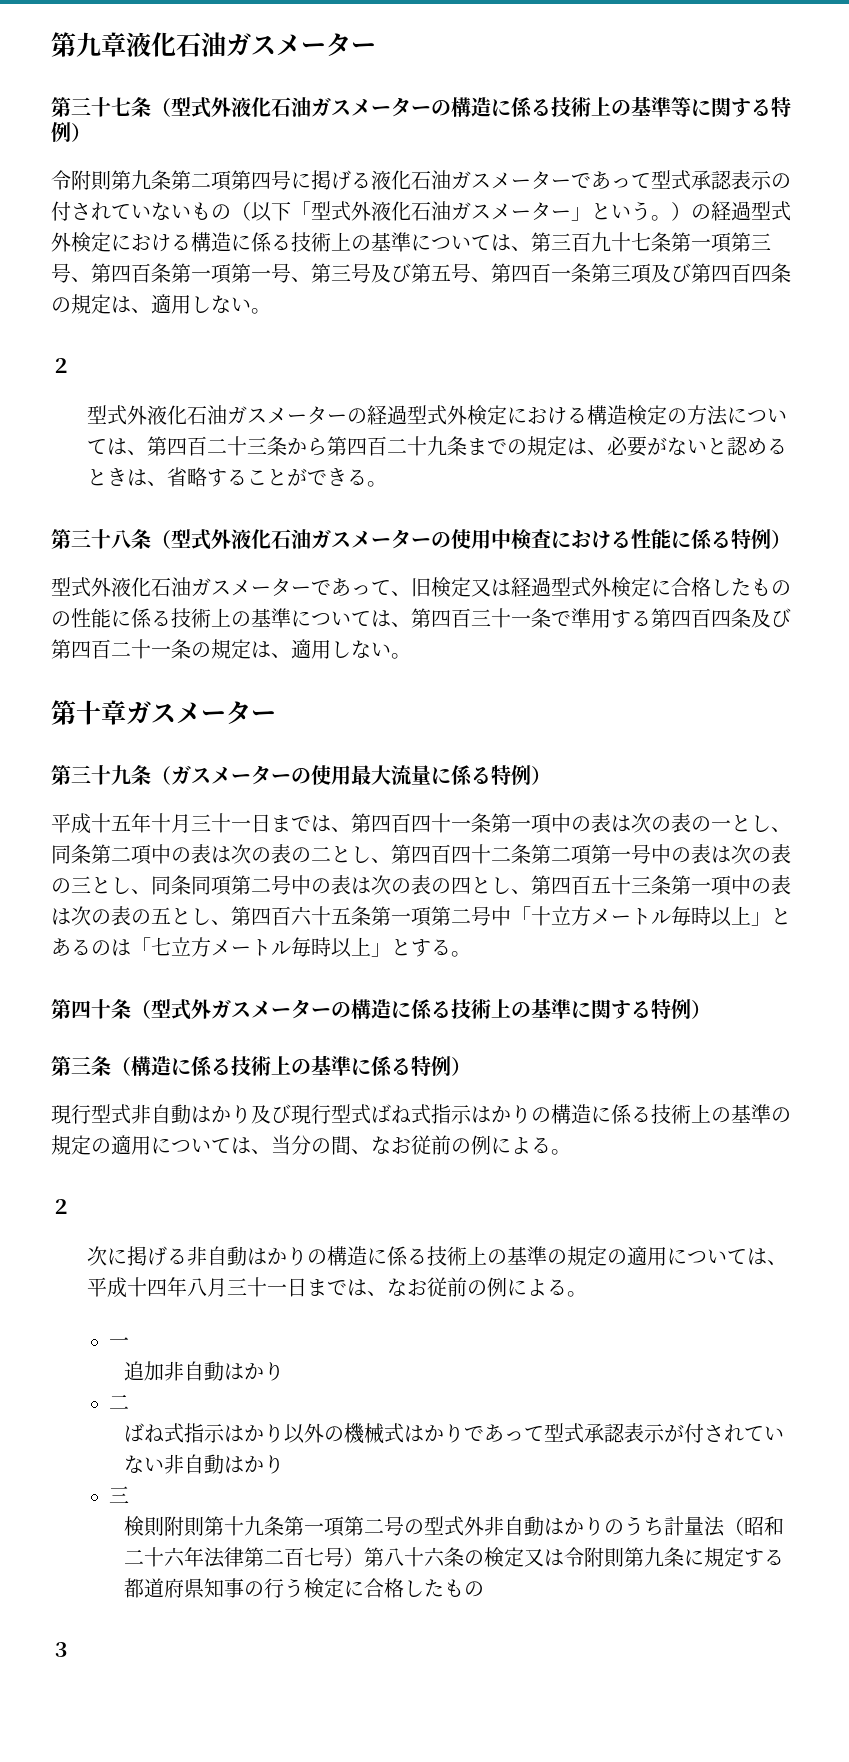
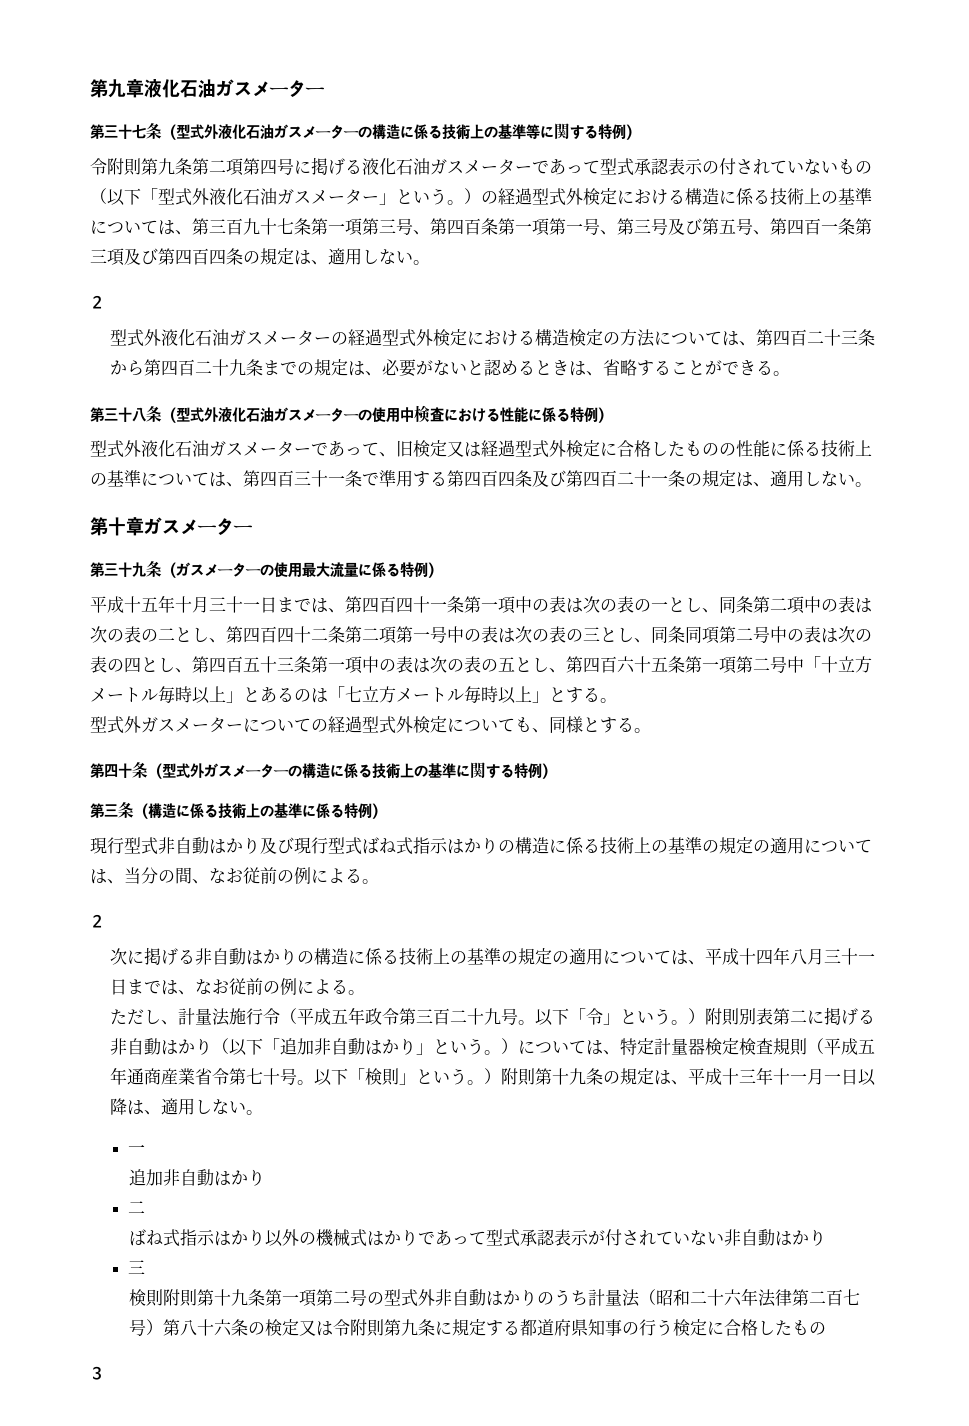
(471, 954) none -> [90,716,651,734] // 型式外ガスメーターについての経過型式外検定についても、同様とする。
(588, 1294) none -> [109,1007,875,1026] [109,1038,875,1056] [109,1067,876,1086] [109,1098,263,1115] // ただし、計量法施行令（平成五年政令第三百二十九号。以下「令」という。）附則別表第二に掲げる非自動はかり（以下「追加非自動はかり」という。）については、特定計量器検定検査規則（平成五年通商産業省令第七十号。以下「検則」という。）附則第十九条の規定は、平成十三年十一月一日以降は、適用しない。

